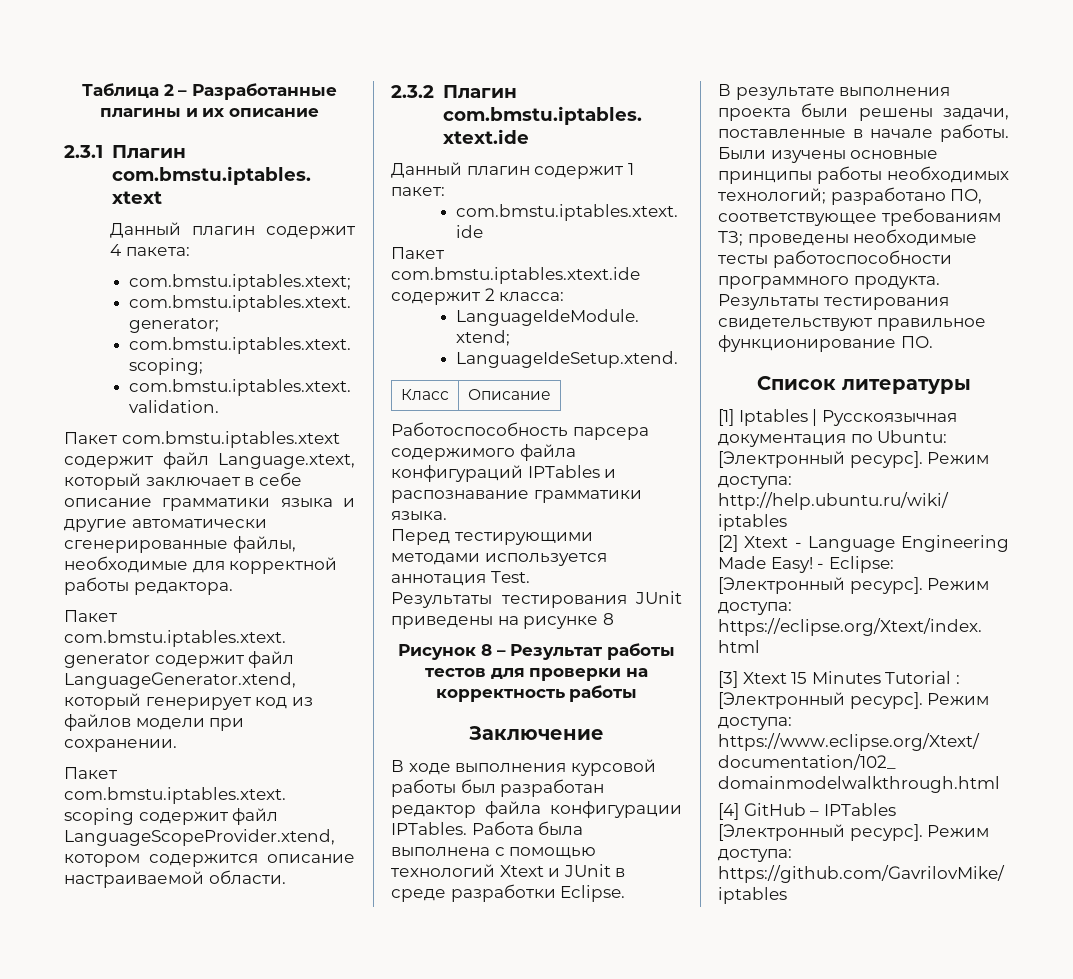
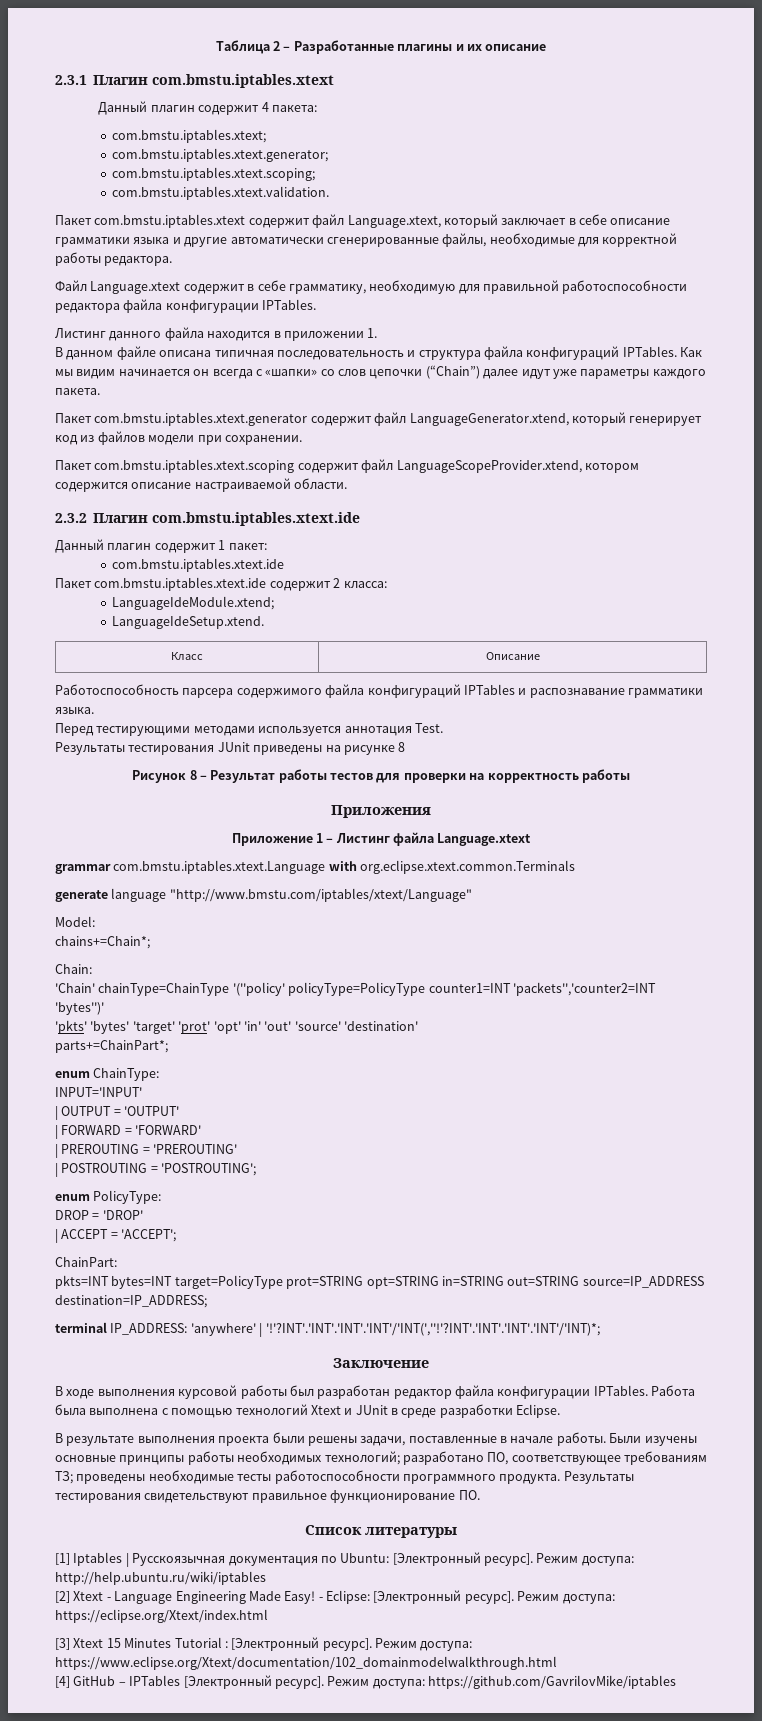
(233, 588) none -> [55,280,688,294] [55,299,317,313] [55,327,378,341] [55,346,703,360] [55,365,706,379] [55,388,100,395] // Файл Language.xtext содержит в себе грамматику, необходимую для правильной работоспособности редактора файла конфигурации IPTables. // Листинг данного файла находится в приложении 1. // В данном файле описана типичная последовательность и структура файла конфигураций IPTables. Как мы видим начинается он всегда с «шапки» со слов цепочки (“Chain”) далее идут уже параметры каждого пакета.
(638, 693) none -> [331,805,431,818] [231,832,532,846] [55,860,576,874] [55,888,472,902] [55,916,95,927] [55,936,150,949] [55,964,92,974] [55,982,656,996] [55,1002,104,1015] [55,1020,418,1034] [55,1040,168,1053] [55,1068,160,1081] [55,1087,142,1097] [55,1106,180,1120] [55,1125,202,1139] [55,1144,238,1158] [55,1163,257,1177] [55,1190,162,1204] [55,1210,143,1220] [55,1229,177,1243] [55,1257,117,1267] [55,1275,704,1289] [55,1295,207,1308] [55,1322,600,1337] // Приложения // Приложение 1 – Листинг файла Language.xtext // grammar com.bmstu.iptables.xtext.Language with org.eclipse.xtext.common.Terminals // generate language "http://www.bmstu.com/iptables/xtext/Language" // Model: // chains+=Chain*; // Chain: // 'Chain' chainType=ChainType '(''policy' policyType=PolicyType counter1=INT 'packets'','counter2=INT 'bytes'')' // 'pkts' 'bytes' 'target' 'prot' 'opt' 'in' 'out' 'source' 'destination' // parts+=ChainPart*; // enum ChainType: // INPUT='INPUT' // | OUTPUT = 'OUTPUT' // | FORWARD = 'FORWARD' // | PREROUTING = 'PREROUTING' // | POSTROUTING = 'POSTROUTING'; // enum PolicyType: // DROP = 'DROP' // | ACCEPT = 'ACCEPT'; // ChainPart: // pkts=INT bytes=INT target=PolicyType prot=STRING opt=STRING in=STRING out=STRING source=IP_ADDRESS destination=IP_ADDRESS; // terminal IP_ADDRESS: 'anywhere' | '!'?INT'.'INT'.'INT'.'INT'/'INT(',''!'?INT'.'INT'.'INT'.'INT'/'INT)*;

